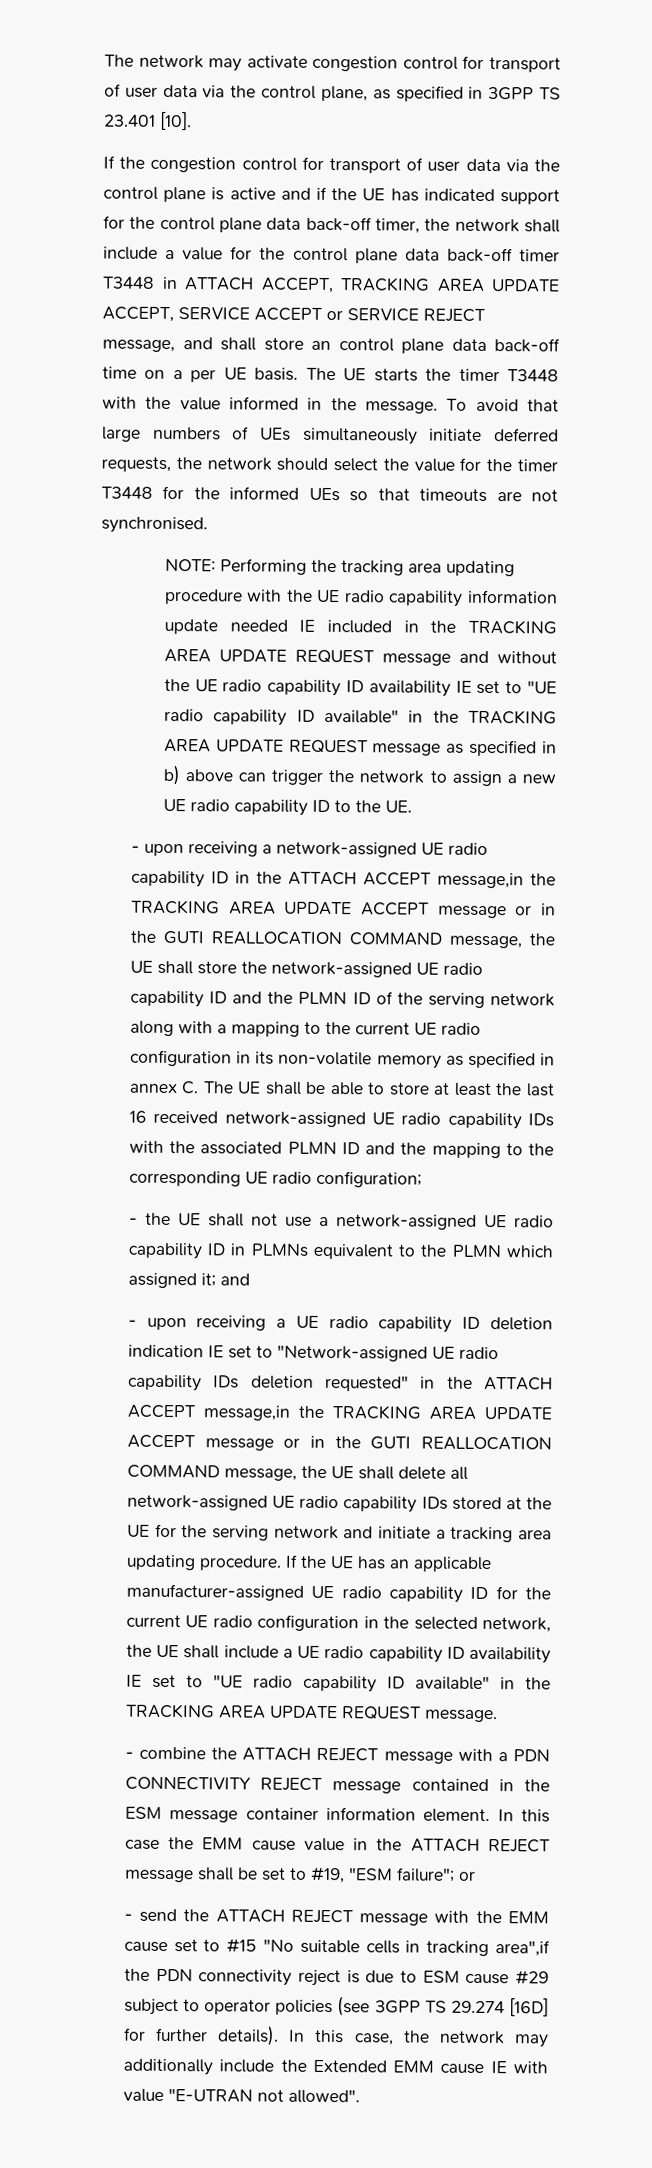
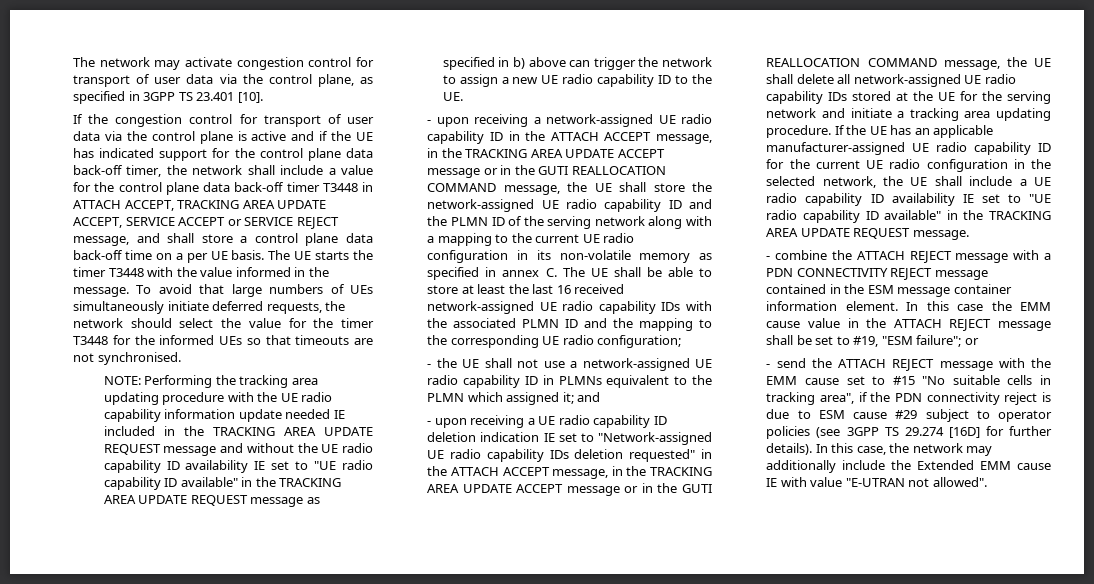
[311,340,331,351] an -> [240,236,248,243] a
[436,872,524,889] message,in -> [656,134,712,144] [427,148,439,158] message, in
[202,1405,290,1421] message,in -> [552,466,623,479] message, in
[495,1940,550,1957] area",if -> [820,392,868,404] area", if

